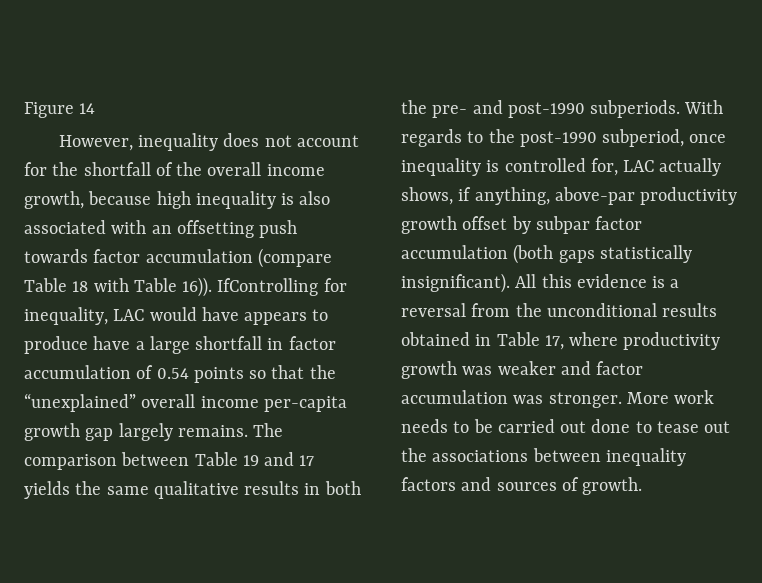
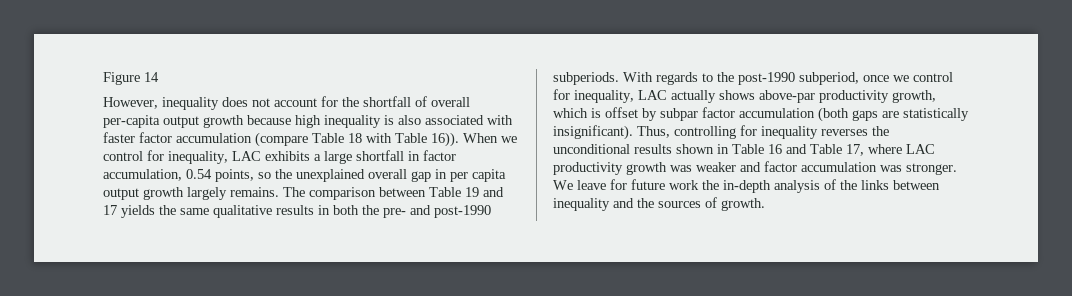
[176,162,325,176] [24,191,84,209] the overall income growth, -> [431,97,470,107] [103,115,244,128] overall per-capita output growth
[151,220,298,238] [24,249,88,263] an offsetting push towards -> [103,132,135,143] faster
[217,278,347,296] [24,307,329,325] [24,336,131,354] IfControlling for inequality, LAC would have appears to produce have -> [463,133,517,143] [103,150,310,164] When we control for inequality, LAC exhibits
[24,365,336,383] [24,393,347,412] [24,423,114,441] accumulation of 0.54 points so that the “unexplained” overall income per-capita growth gap -> [103,169,506,182] [103,187,184,200] accumulation, 0.54 points, so the unexplained overall gap in per capita output growth
[401,158,722,176] [401,187,738,205] [401,216,457,234] inequality is controlled for, LAC actually shows, if anything, above-par productivity growth -> [893,72,953,82] [553,89,936,103] [553,108,601,118] we control for inequality, LAC actually shows above-par productivity growth, which is
(595, 256) none -> [882,111,899,118] are
[515,274,680,288] [401,303,511,317] All this evidence is a reversal from -> [637,125,868,139] Thus, controlling for inequality reverses
[401,332,470,346] obtained -> [676,144,714,154] shown
(540, 339) none -> [768,144,842,154] 16 and Table
(619, 339) none -> [906,144,935,154] LAC
[626,390,715,404] [401,419,731,433] [401,448,686,466] [401,477,492,491] More work needs to be carried out done to tease out the associations between inequality factors and -> [553,179,940,193] [553,198,654,211] We leave for future work the in-depth analysis of the links between inequality and the

